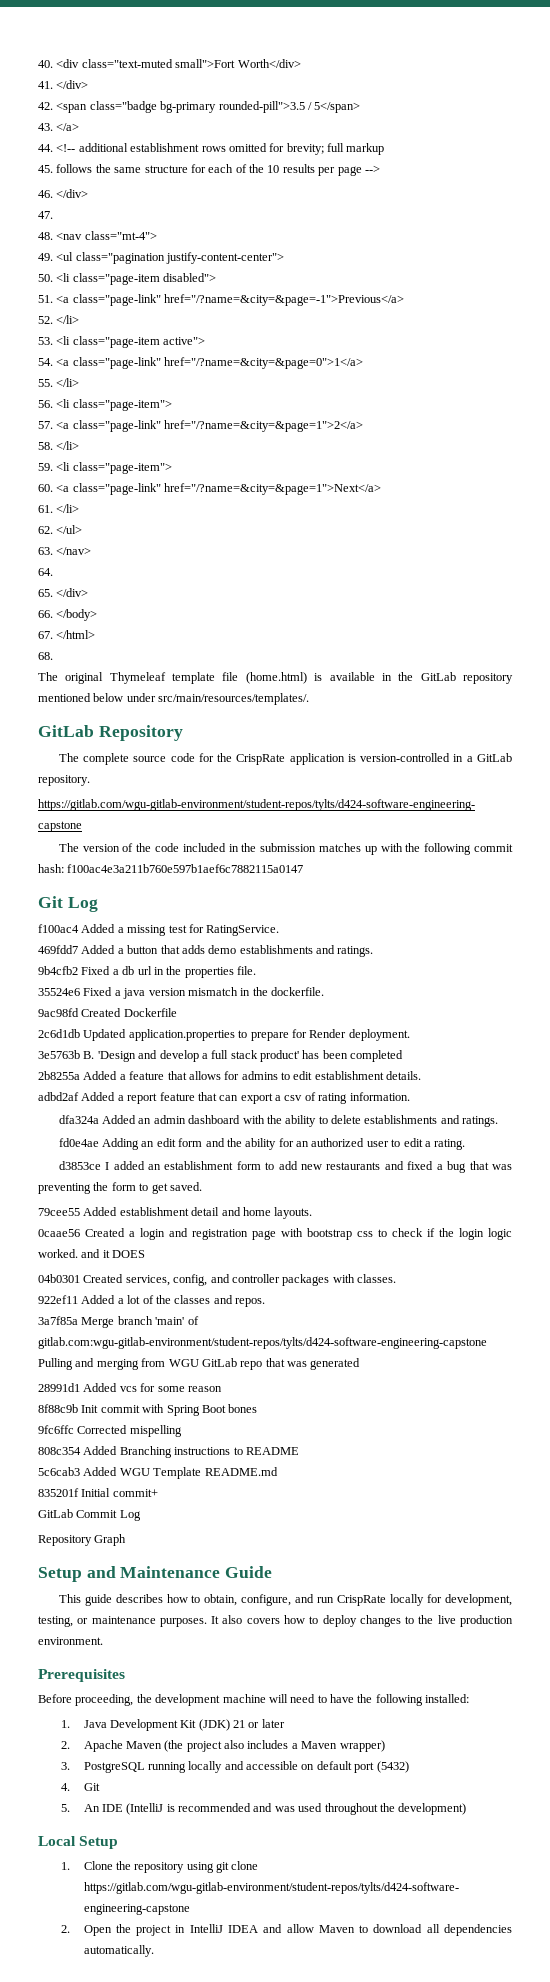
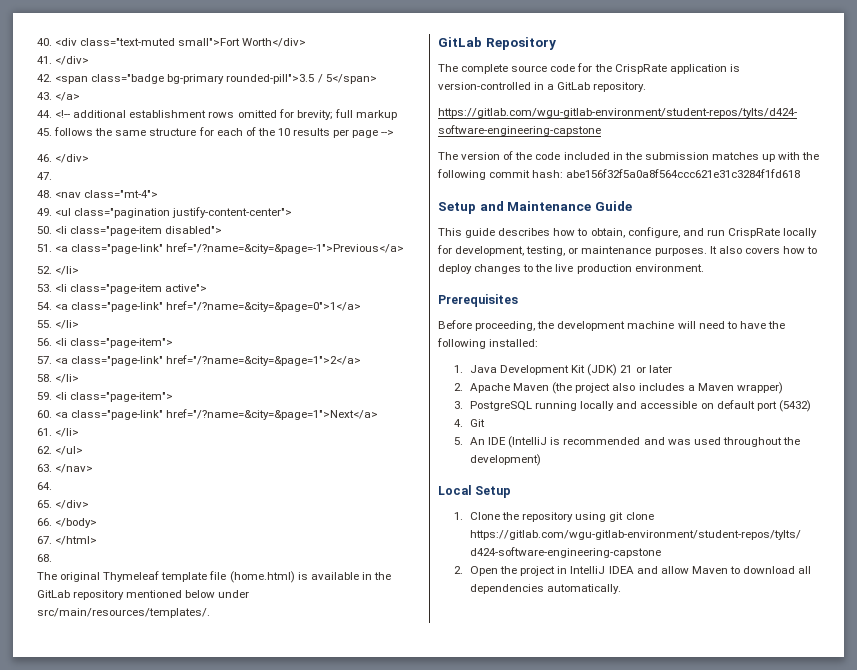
[67,864,304,873] [38,896,98,912] [38,924,280,936] [38,945,374,957] [38,966,256,978] [38,987,324,999] [38,1008,177,1017] [38,1029,410,1041] [38,1050,404,1062] [38,1071,422,1080] [38,1092,410,1104] [58,1115,499,1127] [58,1138,466,1150] [58,1161,512,1173] [38,1182,202,1194] [38,1207,313,1219] [38,1228,512,1240] [38,1249,146,1258] [38,1274,396,1286] [38,1295,265,1307] [38,1316,199,1328] [38,1337,487,1349] [38,1358,361,1370] [38,1383,222,1392] [38,1404,258,1416] [38,1425,182,1437] [38,1446,299,1458] [38,1467,278,1479] [38,1488,158,1497] [38,1509,141,1521] [38,1534,127,1546] f100ac4e3a211b760e597b1aef6c7882115a0147 // Git Log // f100ac4 Added a missing test for RatingService. // 469fdd7 Added a button that adds demo establishments and ratings. // 9b4cfb2 Fixed a db url in the properties file. // 35524e6 Fixed a java version mismatch in the dockerfile. // 9ac98fd Created Dockerfile // 2c6d1db Updated application.properties to prepare for Render deployment. // 3e5763b B. 'Design and develop a full stack product' has been completed // 2b8255a Added a feature that allows for admins to edit establishment details. // adbd2af Added a report feature that can export a csv of rating information. // dfa324a Added an admin dashboard with the ability to delete establishments and ratings. // fd0e4ae Adding an edit form and the ability for an authorized user to edit a rating. // d3853ce I added an establishment form to add new restaurants and fixed a bug that was preventing the form to get saved. // 79cee55 Added establishment detail and home layouts. // 0caae56 Created a login and registration page with bootstrap css to check if the login logic worked. and it DOES // 04b0301 Created services, config, and controller packages with classes. // 922ef11 Added a lot of the classes and repos. // 3a7f85a Merge branch 'main' of gitlab.com:wgu-gitlab-environment/student-repos/tylts/d424-software-engineering-capstone Pulling and merging from WGU GitLab repo that was generated // 28991d1 Added vcs for some reason // 8f88c9b Init commit with Spring Boot bones // 9fc6ffc Corrected mispelling // 808c354 Added Branching instructions to README // 5c6cab3 Added WGU Template README.md // 835201f Initial commit+ // GitLab Commit Log // Repository Graph -> [566,169,801,178] abe156f32f5a0a8f564ccc621e31c3284f1fd618

